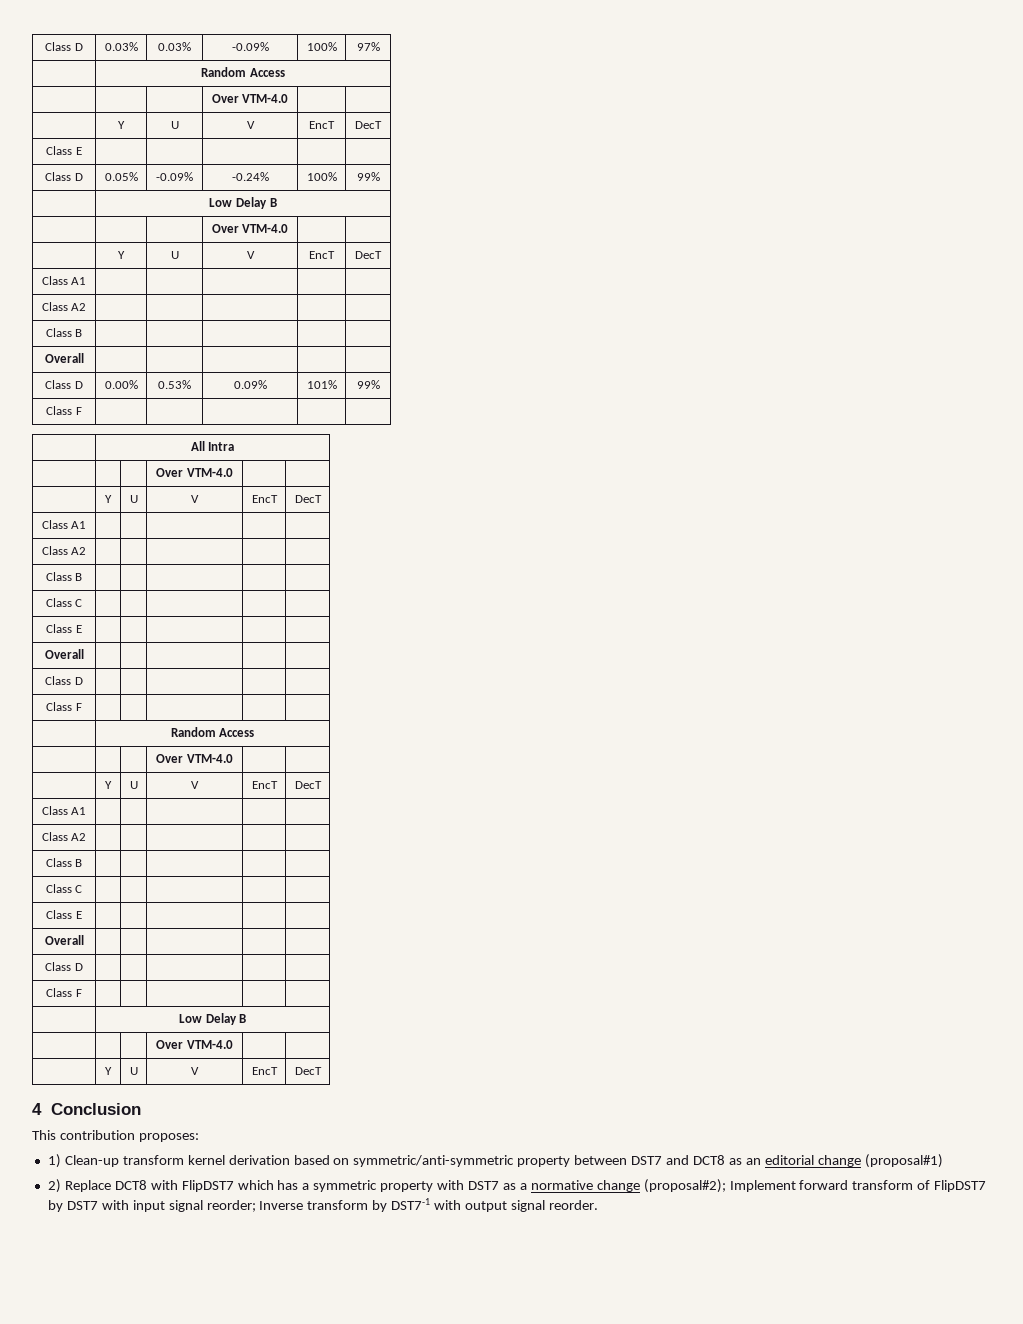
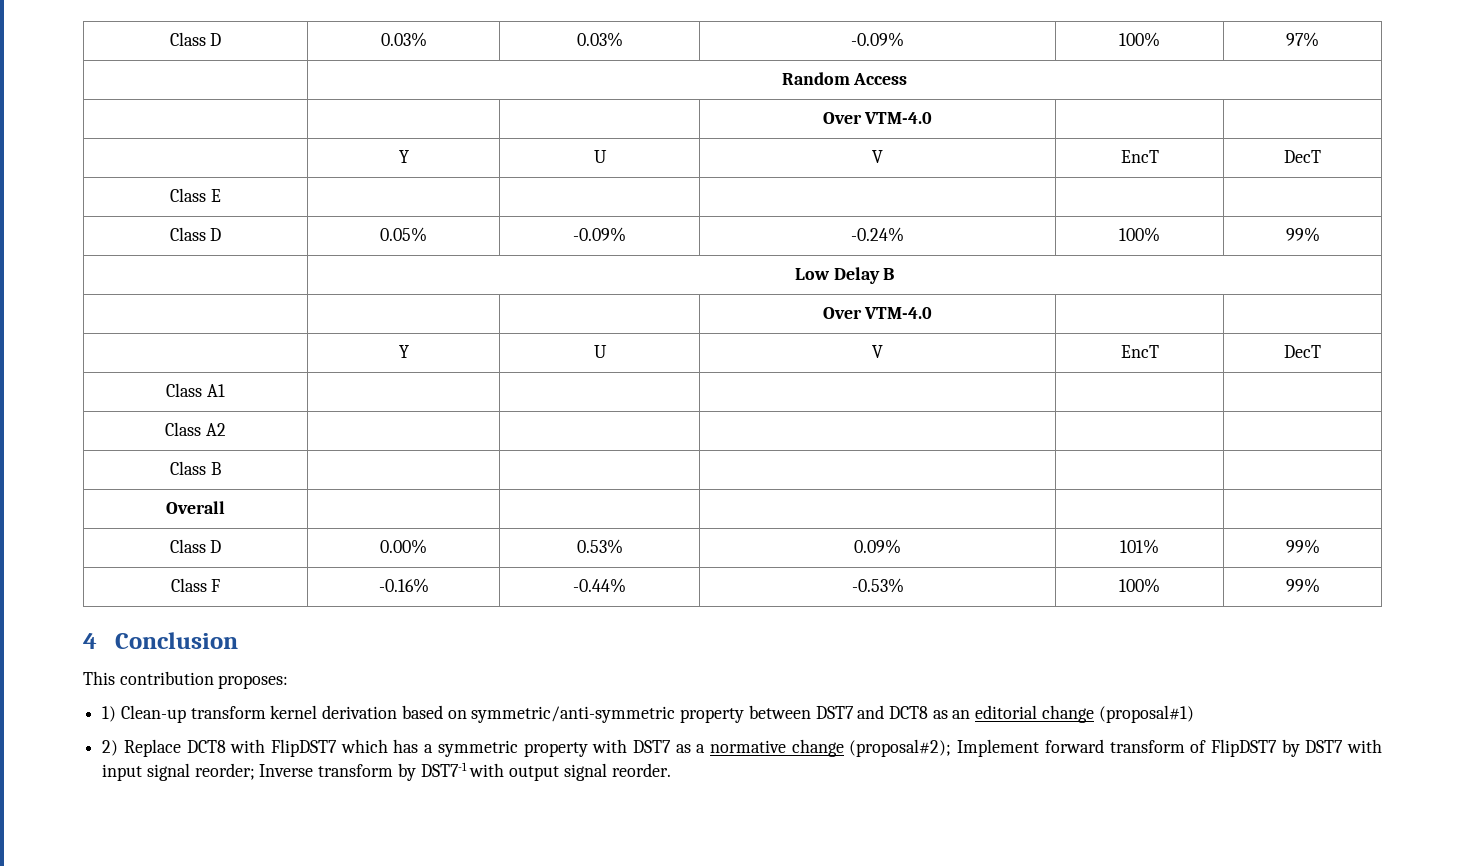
[190,441,235,451] [156,468,233,477] [105,495,112,503] [129,495,138,503] [191,495,199,503] [251,495,278,503] [294,495,322,503] [41,520,87,529] [41,546,87,555] [45,572,83,581] [45,598,83,607] [46,624,82,633] [44,649,84,659] [45,676,83,685] [46,702,82,711] [170,727,255,737] [156,754,233,763] [105,781,112,789] [129,781,138,789] [191,781,199,789] [251,781,278,789] [294,781,322,789] [41,806,87,815] [41,832,87,841] [45,858,83,867] [45,884,83,893] [46,910,82,919] [44,935,84,945] [45,962,83,971] [46,988,82,997] [178,1013,247,1025] [156,1040,233,1049] [105,1067,112,1075] [129,1067,138,1075] [191,1067,199,1075] [251,1067,278,1075] [294,1067,322,1075] | | | | // | All Intra // | | | Over VTM-4.0 | | // | Y | U | V | EncT | DecT // Class A1 | | | | | // Class A2 | | | | | // Class B | | | | | // Class C | | | | | // Class E | | | | | // Overall | | | | | // Class D | | | | | // Class F | | | | | // | Random Access // | | | Over VTM-4.0 | | // | Y | U | V | EncT | DecT // Class A1 | | | | | // Class A2 | | | | | // Class B | | | | | // Class C | | | | | // Class E | | | | | // Overall | | | | | // Class D | | | | | // Class F | | | | | // | Low Delay B // | | | Over VTM-4.0 | | // | Y | U | V | EncT | DecT -> [378,578,429,593] [573,578,626,593] [851,578,904,593] [1119,578,1160,593] [1285,578,1320,593] -0.16% | -0.44% | -0.53% | 100% | 99%

